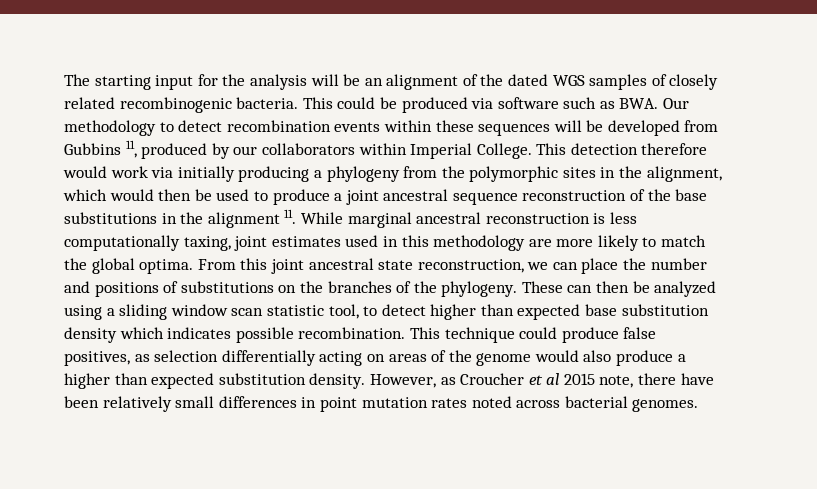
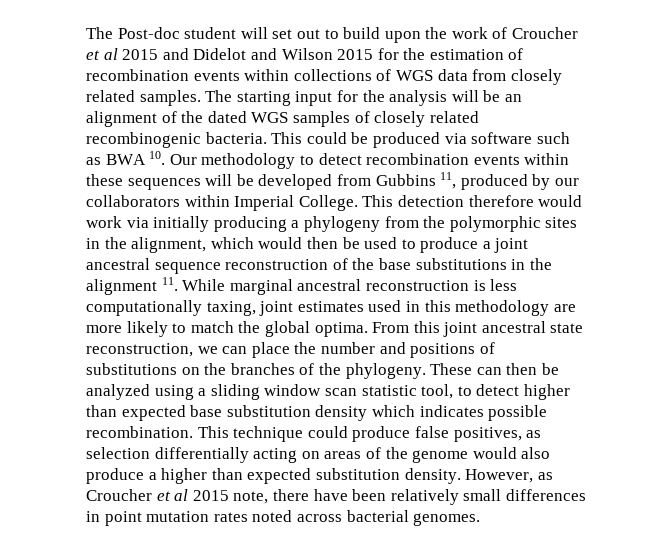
[64,74,90,86] The -> [86,27,579,43] [86,48,524,60] [86,69,562,85] [86,90,233,106] The Post-doc student will set out to build upon the work of Croucher et al 2015 and Didelot and Wilson 2015 for the estimation of recombination events within collections of WGS data from closely related samples. The
[619,98,659,109] BWA. -> [105,151,166,165] BWA 10.

